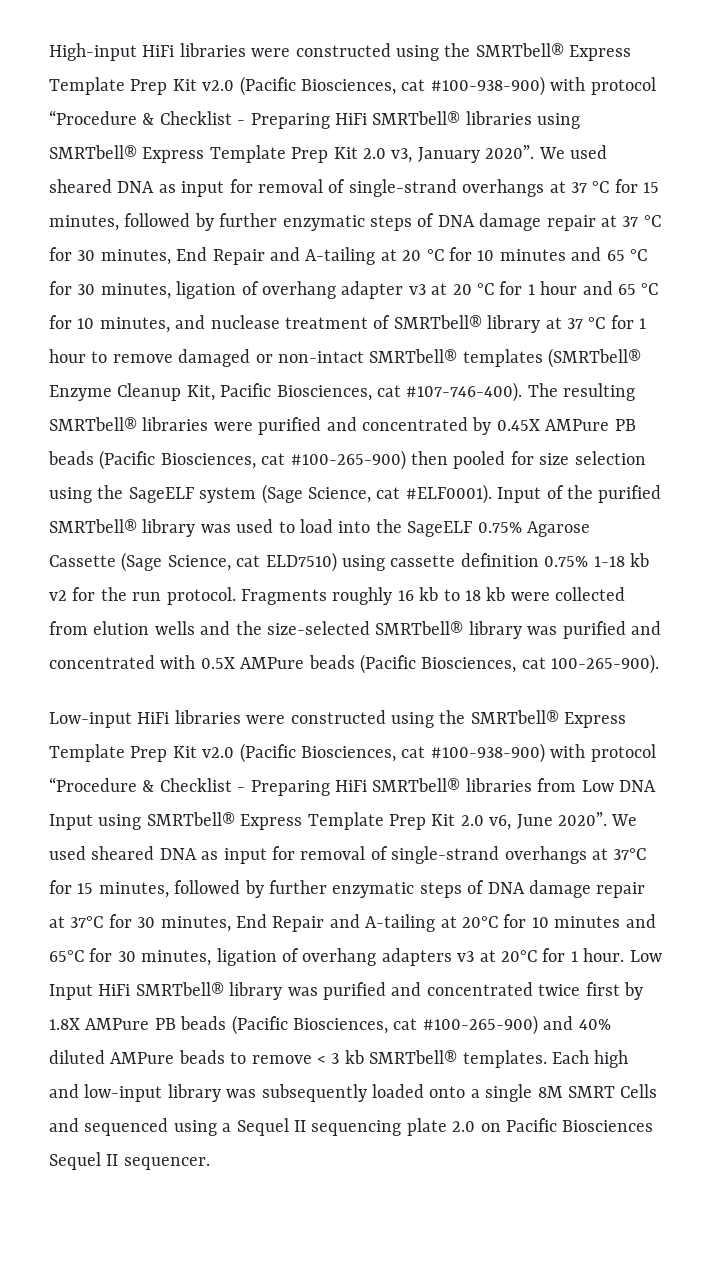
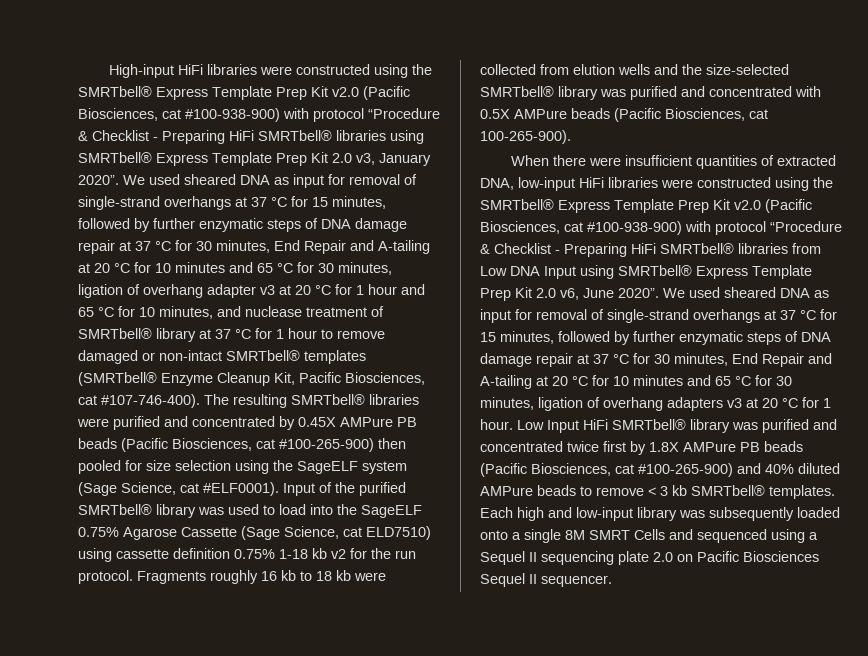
[49,712,132,728] Low-input -> [510,155,836,169] [480,177,575,191] When there were insufficient quantities of extracted DNA, low-input
[613,848,647,860] 37°C -> [780,310,816,320] 37 °C
[70,914,656,932] [49,950,84,962] 37°C for 30 minutes, End Repair and A-tailing at 20°C for 10 minutes and 65°C -> [593,353,832,367] [480,375,751,389] 37 °C for 30 minutes, End Repair and A-tailing at 20 °C for 10 minutes and 65 °C
[500,950,537,962] 20°C -> [762,398,798,408] 20 °C

